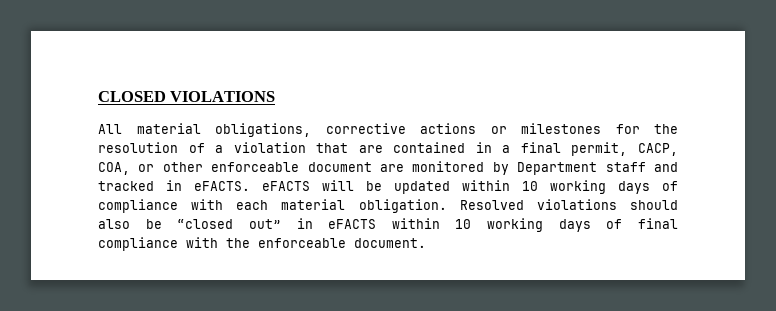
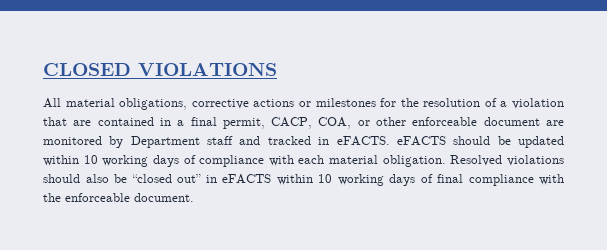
[322,180,354,191] will -> [453,136,491,145] should

